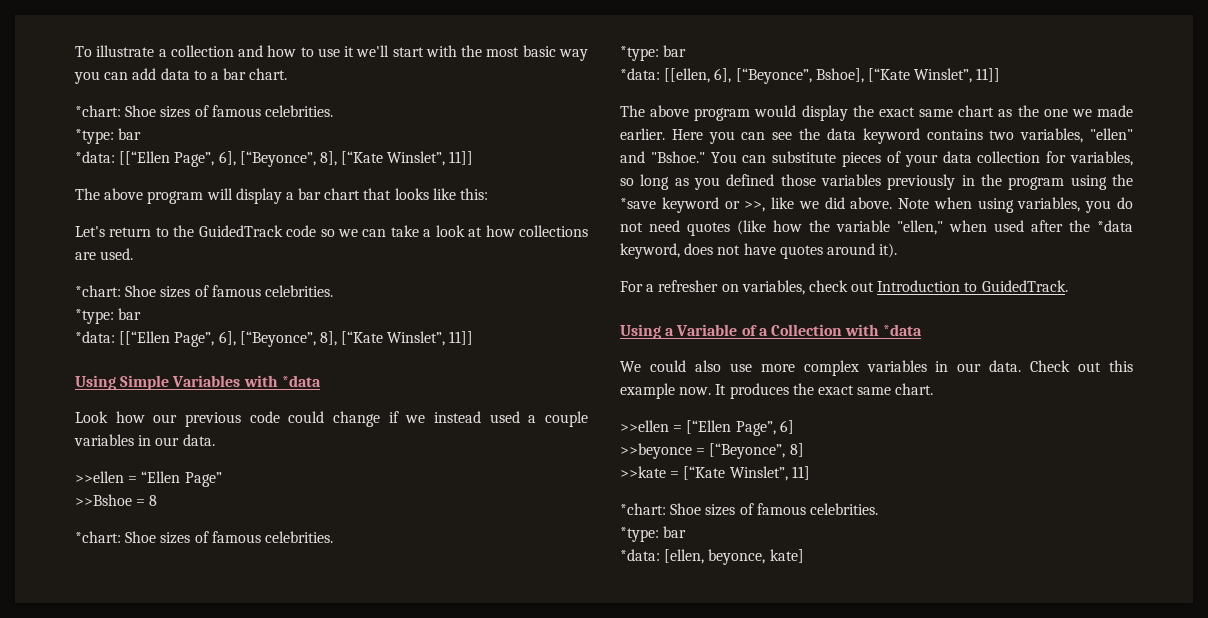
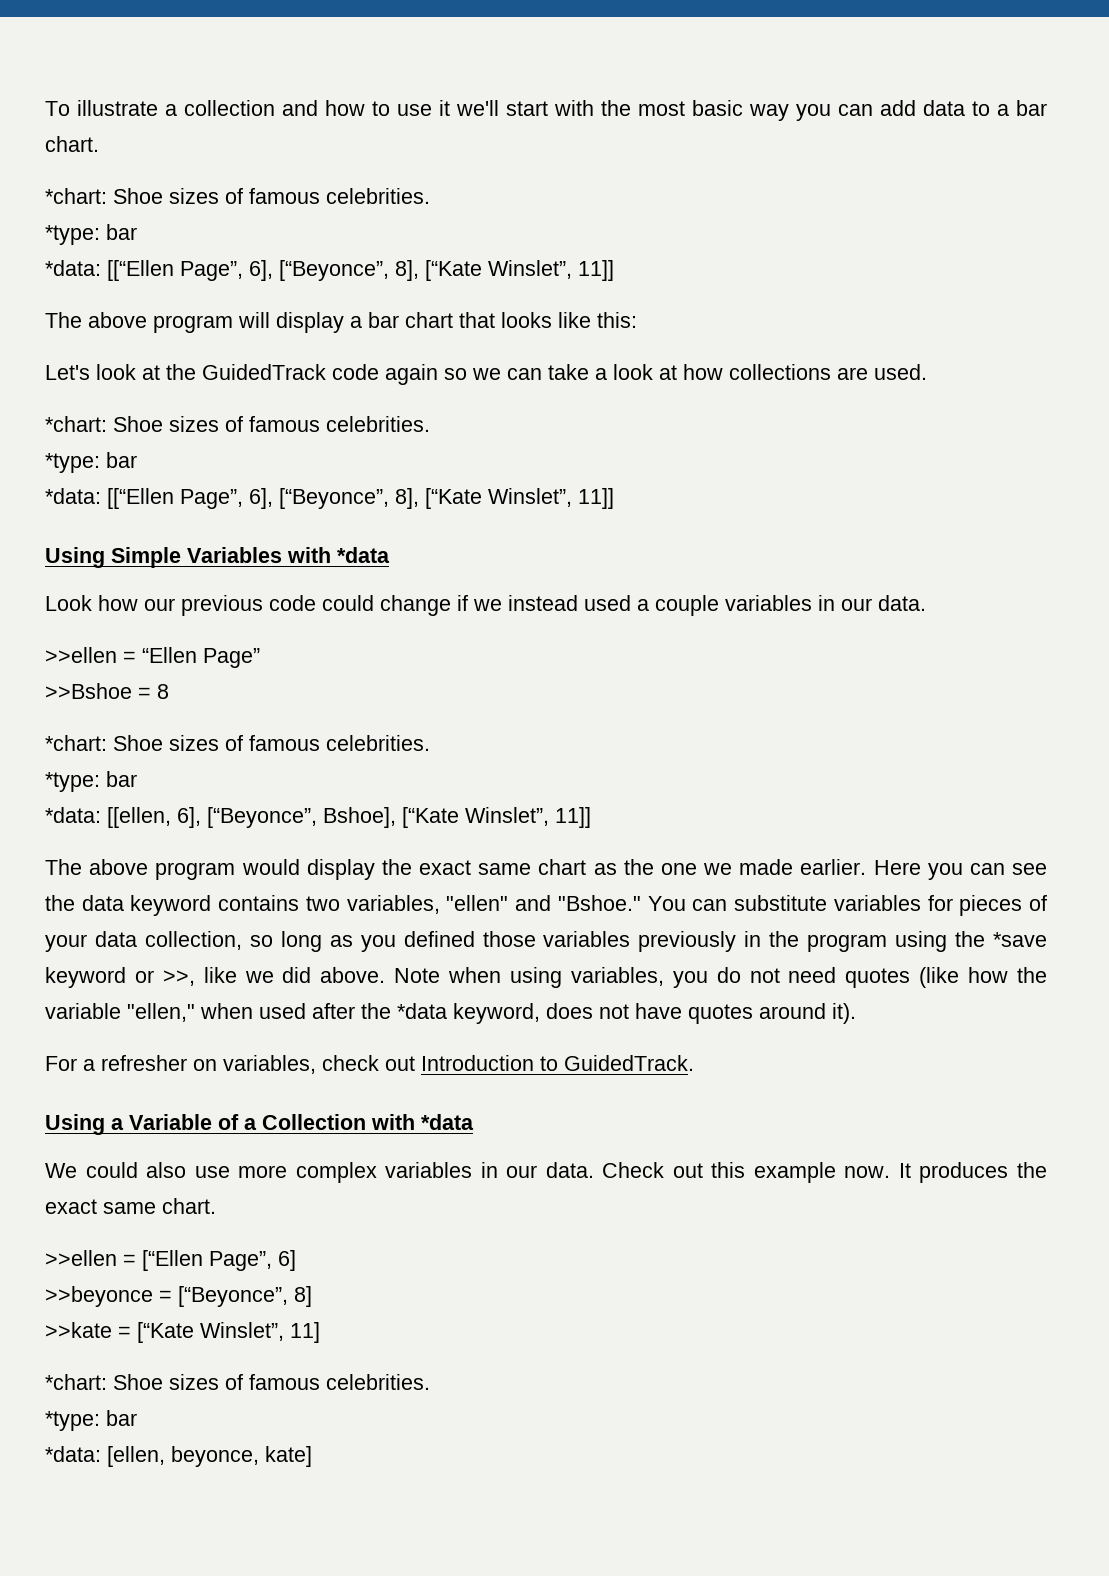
[109,227,169,237] return to -> [96,364,160,380] look at
(317, 231) none -> [385,364,438,385] again
(837, 157) none -> [833,895,953,911] variables for
[977,151,1133,166] collection for variables, -> [144,931,242,950] collection,

